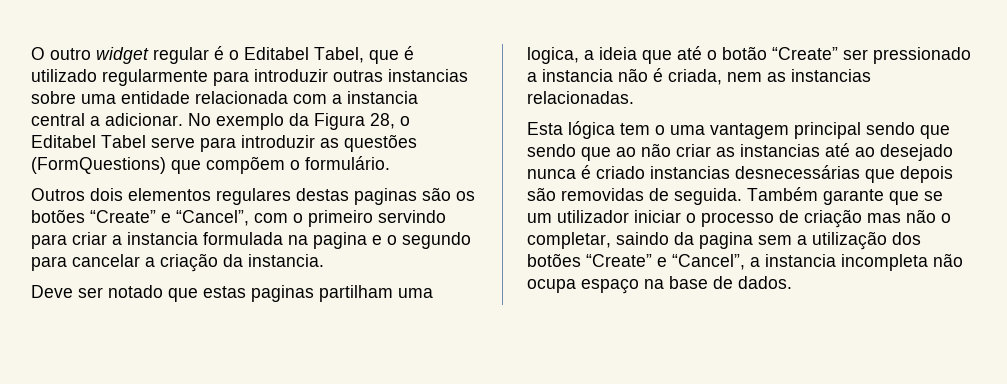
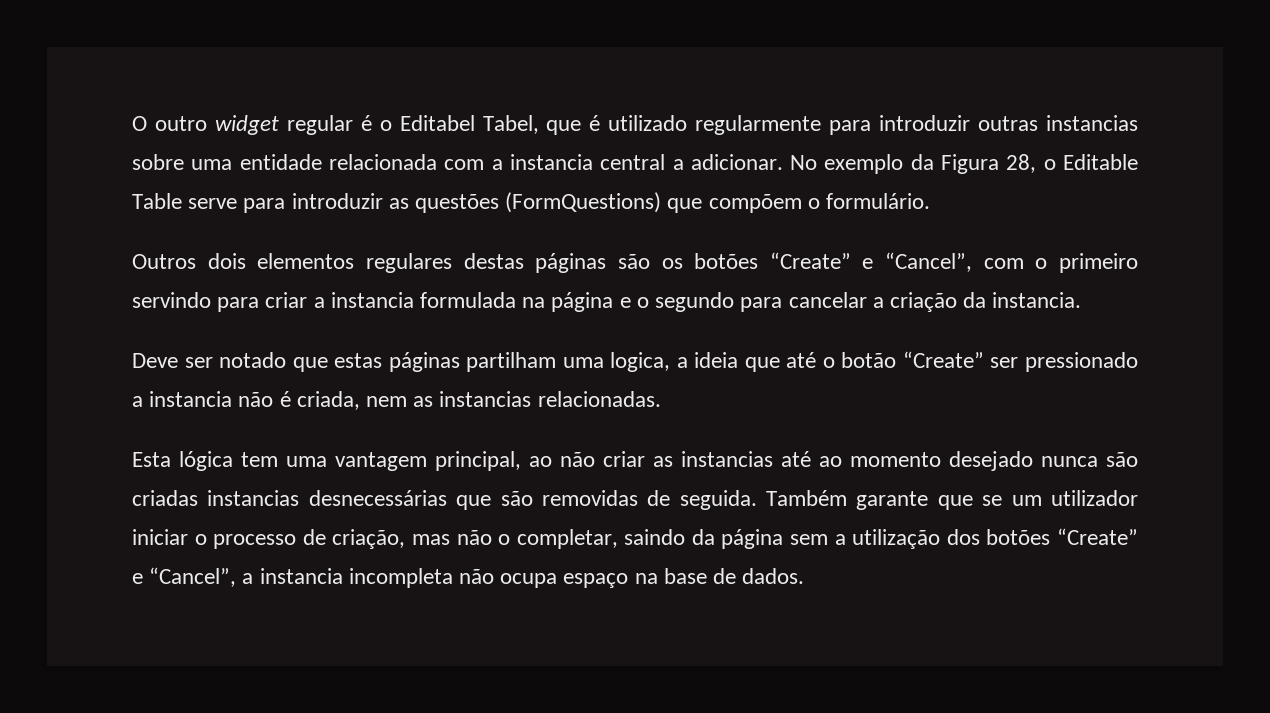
[31,135,146,148] Editabel Tabel -> [1063,154,1138,170] [132,193,182,209] Editable Table
[354,188,417,205] paginas -> [535,253,607,273] páginas
[313,232,367,249] pagina -> [551,292,614,312] página
[251,285,314,302] paginas -> [388,352,460,372] páginas
[655,125,665,135] o -> (278, 459) none
[794,122,950,139] [527,144,611,161] principal sendo que sendo que -> [435,451,521,471] principal,
(875, 152) none -> [850,452,941,467] momento
[581,165,645,179] é criado -> [1106,452,1138,467] [132,490,198,506] são criadas
[900,166,953,183] depois -> (492, 502) none
[804,209,862,228] criação -> [332,529,406,549] criação,
[699,232,753,249] pagina -> [721,529,784,549] página

